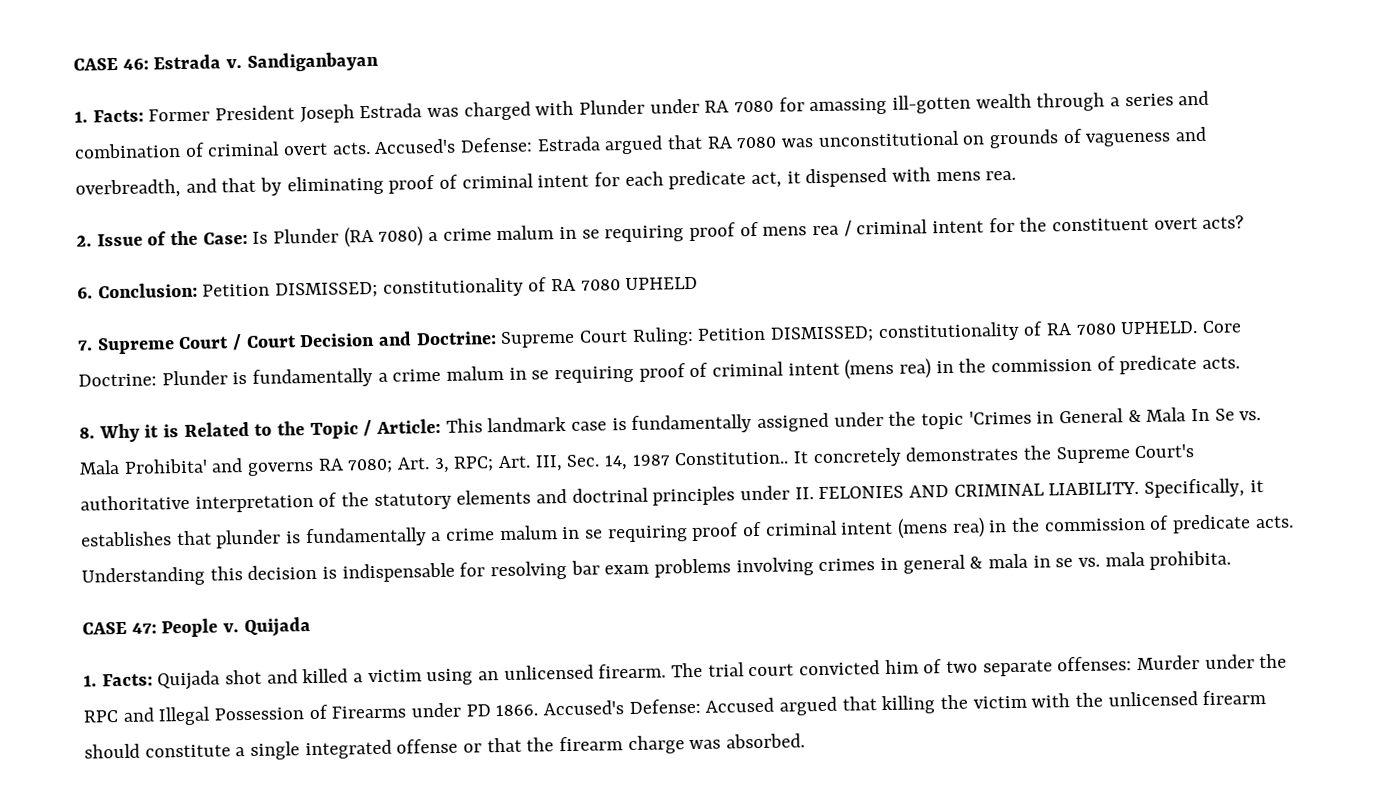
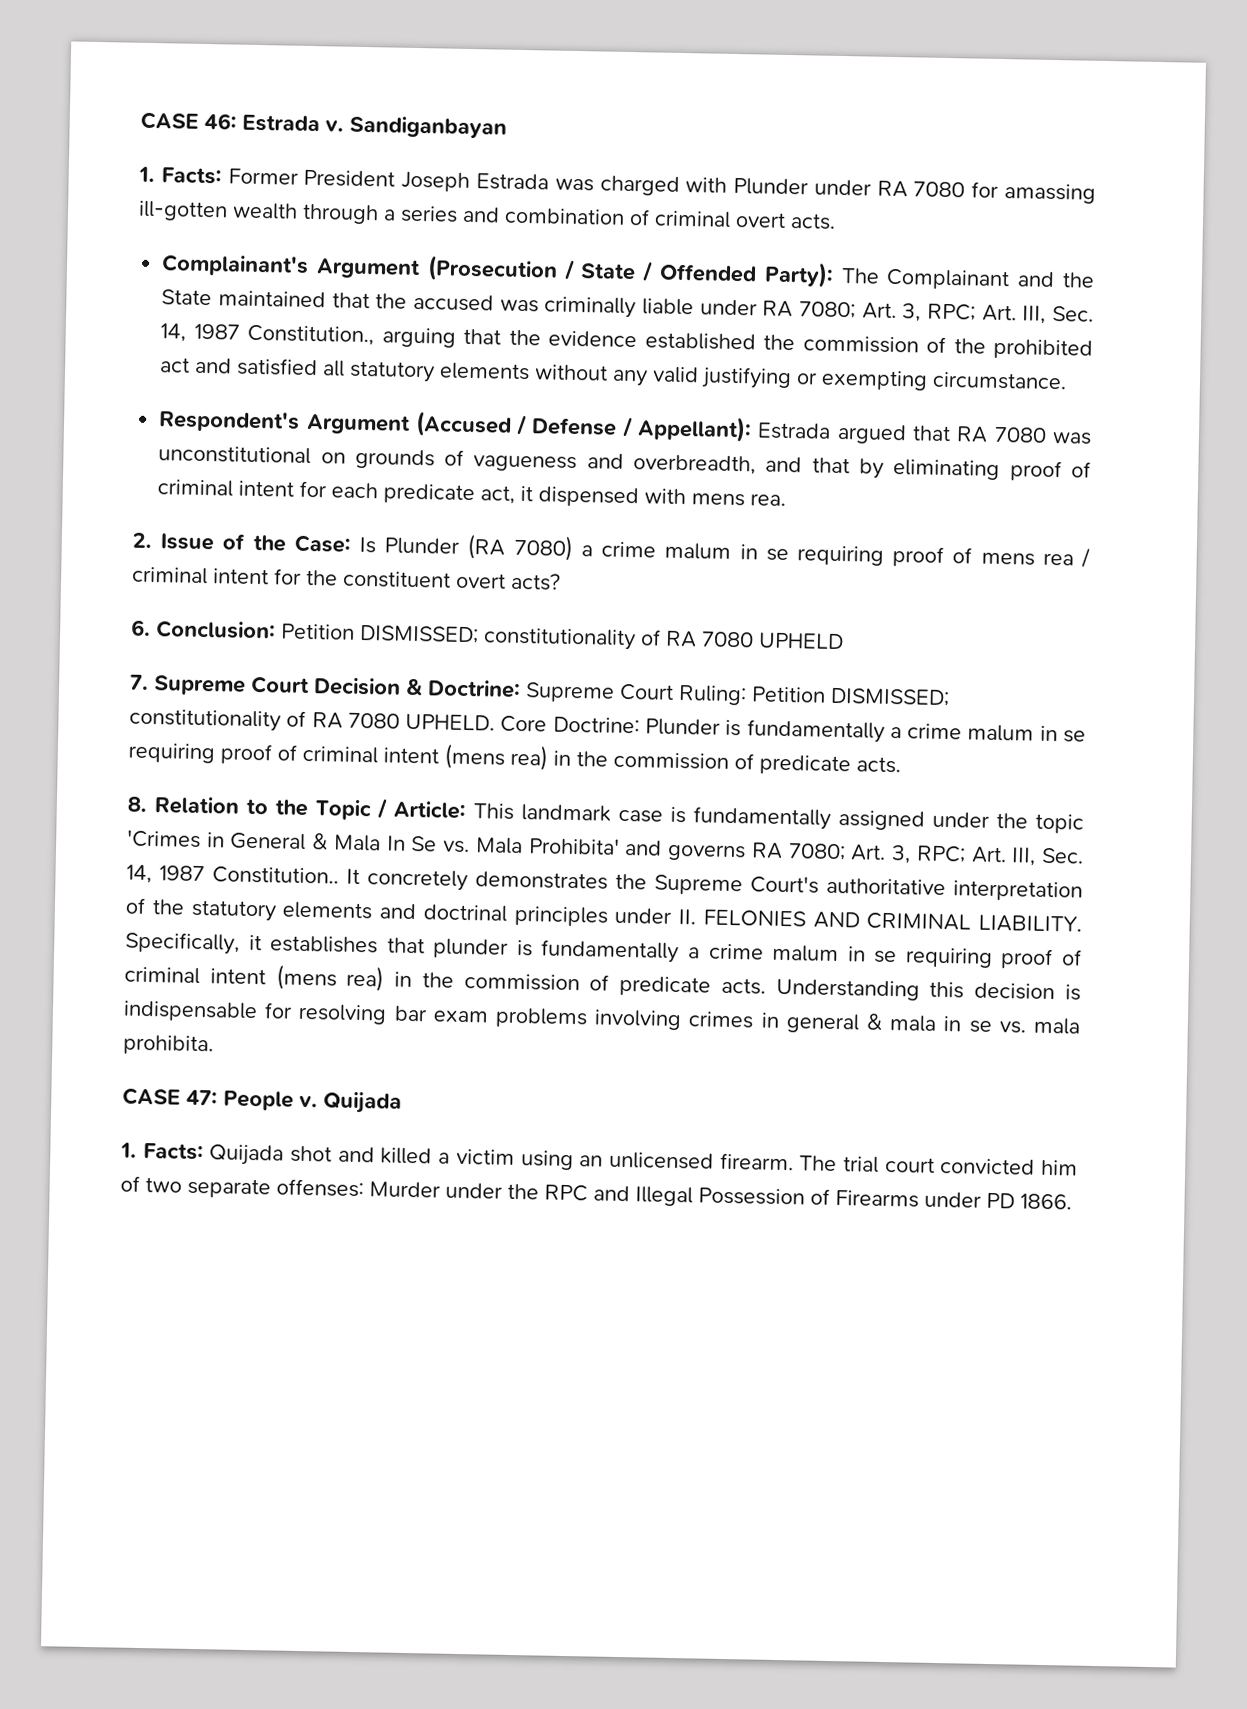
[374,137,534,154] Accused's Defense: -> [161,254,1095,291] [161,289,1094,324] [160,323,1093,360] [160,357,1068,391] [158,410,753,443] // Complainant's Argument (Prosecution / State / Offended Party): The Complainant and the State maintained that the accused was criminally liable under RA 7080; Art. 3, RPC; Art. III, Sec. 14, 1987 Constitution., arguing that the evidence established the commission of the prohibited act and satisfied all statutory elements without any valid justifying or exempting circumstance. // Respondent's Argument (Accused / Defense / Appellant):
[232,331,413,351] / Court Decision and -> [313,677,423,696] Decision &
[98,421,250,443] Why it is Related -> [154,796,240,815] Relation
[543,690,1267,716] [84,733,806,760] Accused's Defense: Accused argued that killing the victim with the unlicensed firearm should constitute a single integrated offense or that the firearm charge was absorbed. -> (1072, 1201) none

